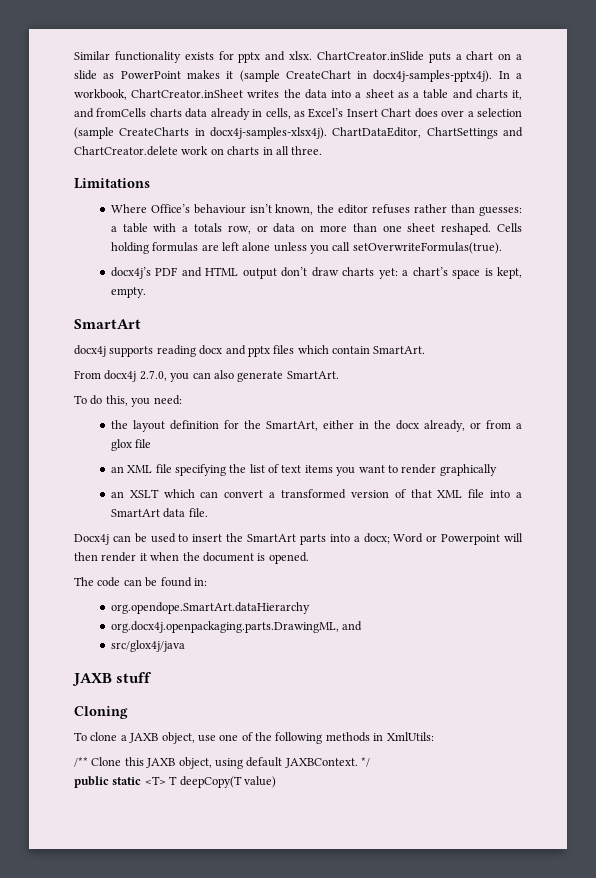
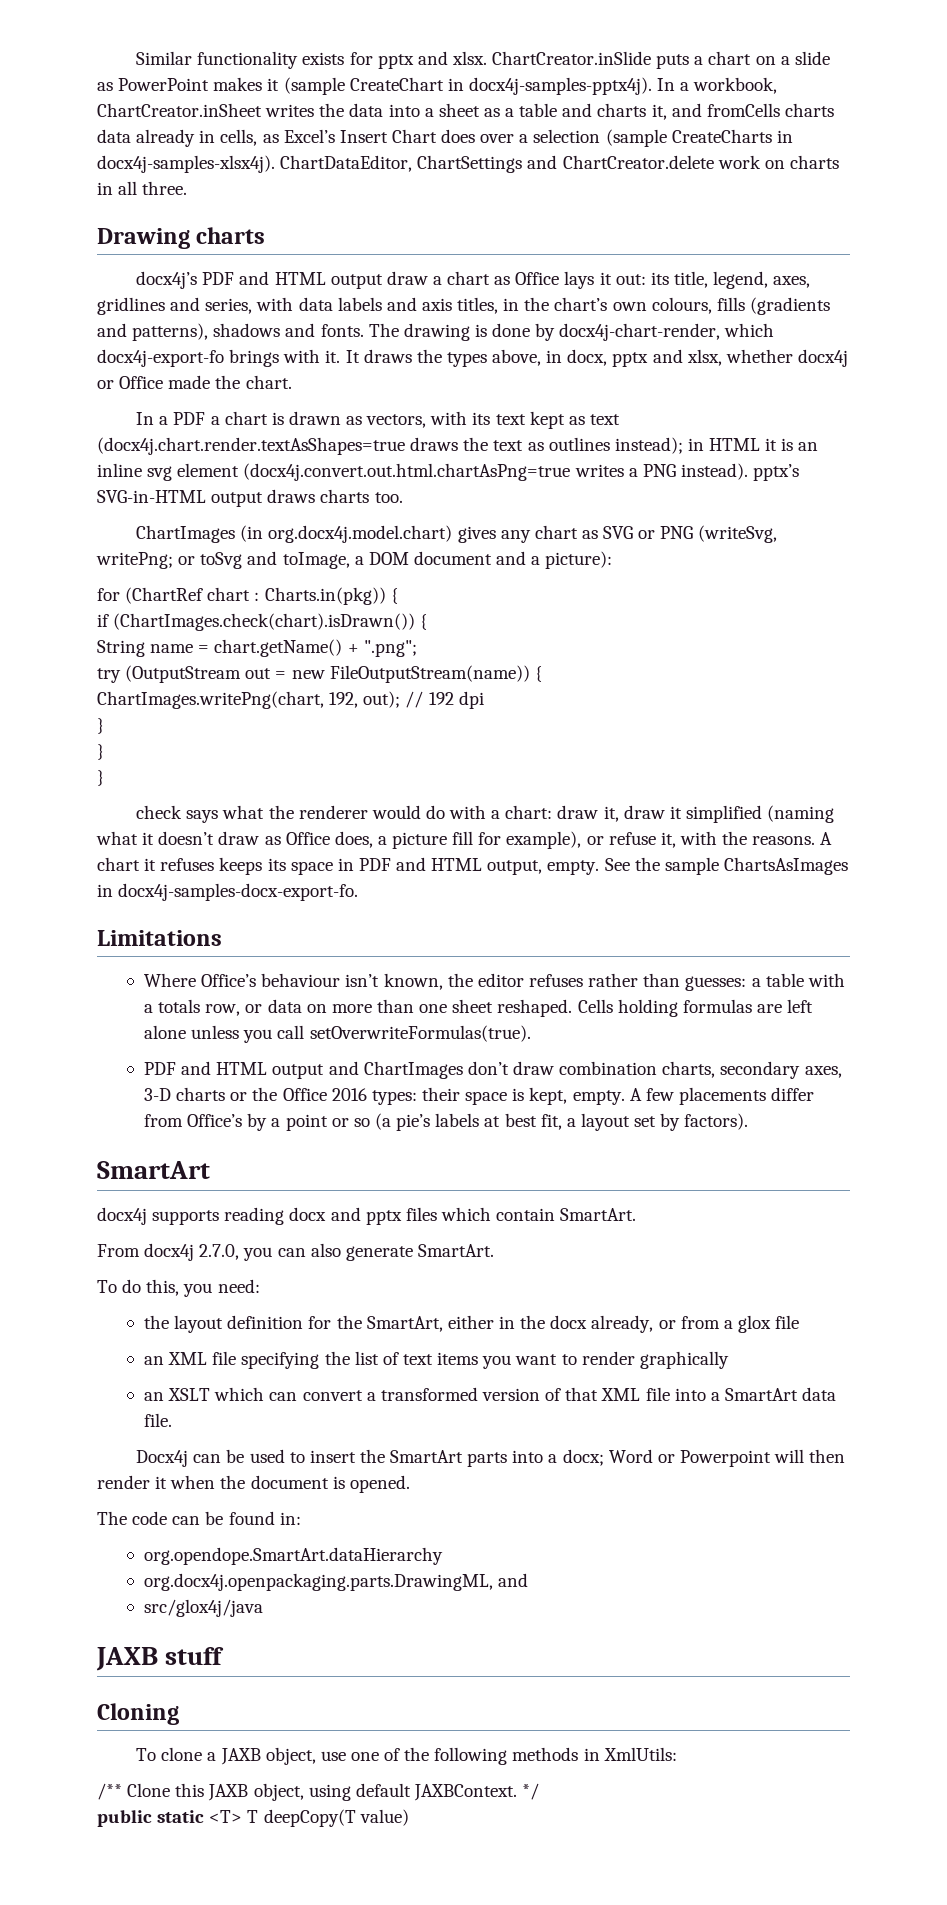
(323, 150) none -> [97,227,266,249] [136,271,811,289] [97,297,830,315] [97,323,775,341] [97,349,848,367] [97,375,292,389] [136,411,620,429] [97,437,819,455] [97,463,800,481] [97,489,403,507] [136,525,778,543] [96,551,613,569] [97,587,398,605] [97,613,428,631] [97,639,417,657] [97,665,542,683] [97,691,484,709] [97,718,104,734] [97,744,104,760] [97,770,104,786] [136,805,835,823] [96,831,833,849] [97,857,848,875] [97,883,359,901] // Drawing charts // docx4j’s PDF and HTML output draw a chart as Office lays it out: its title, legend, axes, gridlines and series, with data labels and axis titles, in the chart’s own colours, fills (gradients and patterns), shadows and fonts. The drawing is done by docx4j-chart-render, which docx4j-export-fo brings with it. It draws the types above, in docx, pptx and xlsx, whether docx4j or Office made the chart. // In a PDF a chart is drawn as vectors, with its text kept as text (docx4j.chart.render.textAsShapes=true draws the text as outlines instead); in HTML it is an inline svg element (docx4j.convert.out.html.chartAsPng=true writes a PNG instead). pptx’s SVG-in-HTML output draws charts too. // ChartImages (in org.docx4j.model.chart) gives any chart as SVG or PNG (writeSvg, writePng; or toSvg and toImage, a DOM document and a picture): // for (ChartRef chart : Charts.in(pkg)) { // if (ChartImages.check(chart).isDrawn()) { // String name = chart.getName() + ".png"; // try (OutputStream out = new FileOutputStream(name)) { // ChartImages.writePng(chart, 192, out); // 192 dpi // } // } // } // check says what the renderer would do with a chart: draw it, draw it simplified (naming what it doesn’t draw as Office does, a picture fill for example), or refuse it, with the reasons. A chart it refuses keeps its space in PDF and HTML output, empty. See the sample ChartsAsImages in docx4j-samples-docx-export-fo.
[110,267,523,279] [110,287,146,298] docx4j’s PDF and HTML output don’t draw charts yet: a chart’s space is kept, empty. -> [144,1061,842,1079] [144,1087,815,1105] [144,1113,749,1131] PDF and HTML output and ChartImages don’t draw combination charts, secondary axes, 3-D charts or the Office 2016 types: their space is kept, empty. A few placements differ from Office’s by a point or so (a pie’s labels at best fit, a layout set by factors).

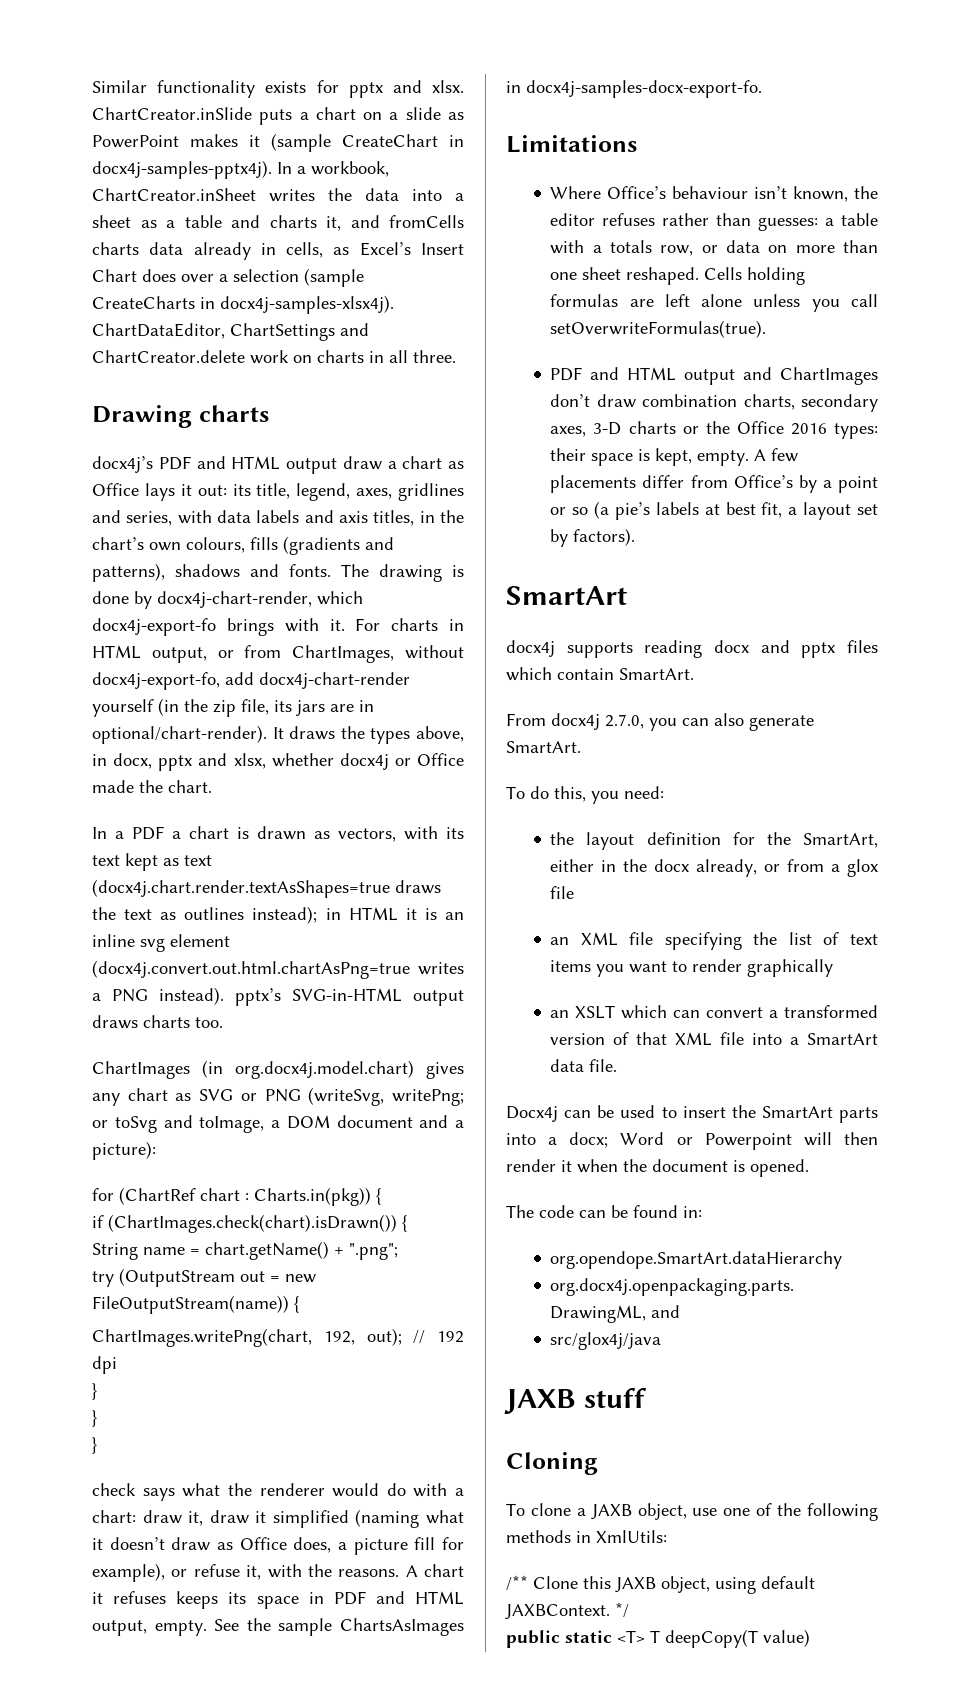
(341, 356) none -> [355,618,464,631] [92,645,465,663] [92,672,410,690] [92,698,374,717] [92,725,267,744] For charts in HTML output, or from ChartImages, without docx4j-export-fo, add docx4j-chart-render yourself (in the zip file, its jars are in optional/chart-render).

